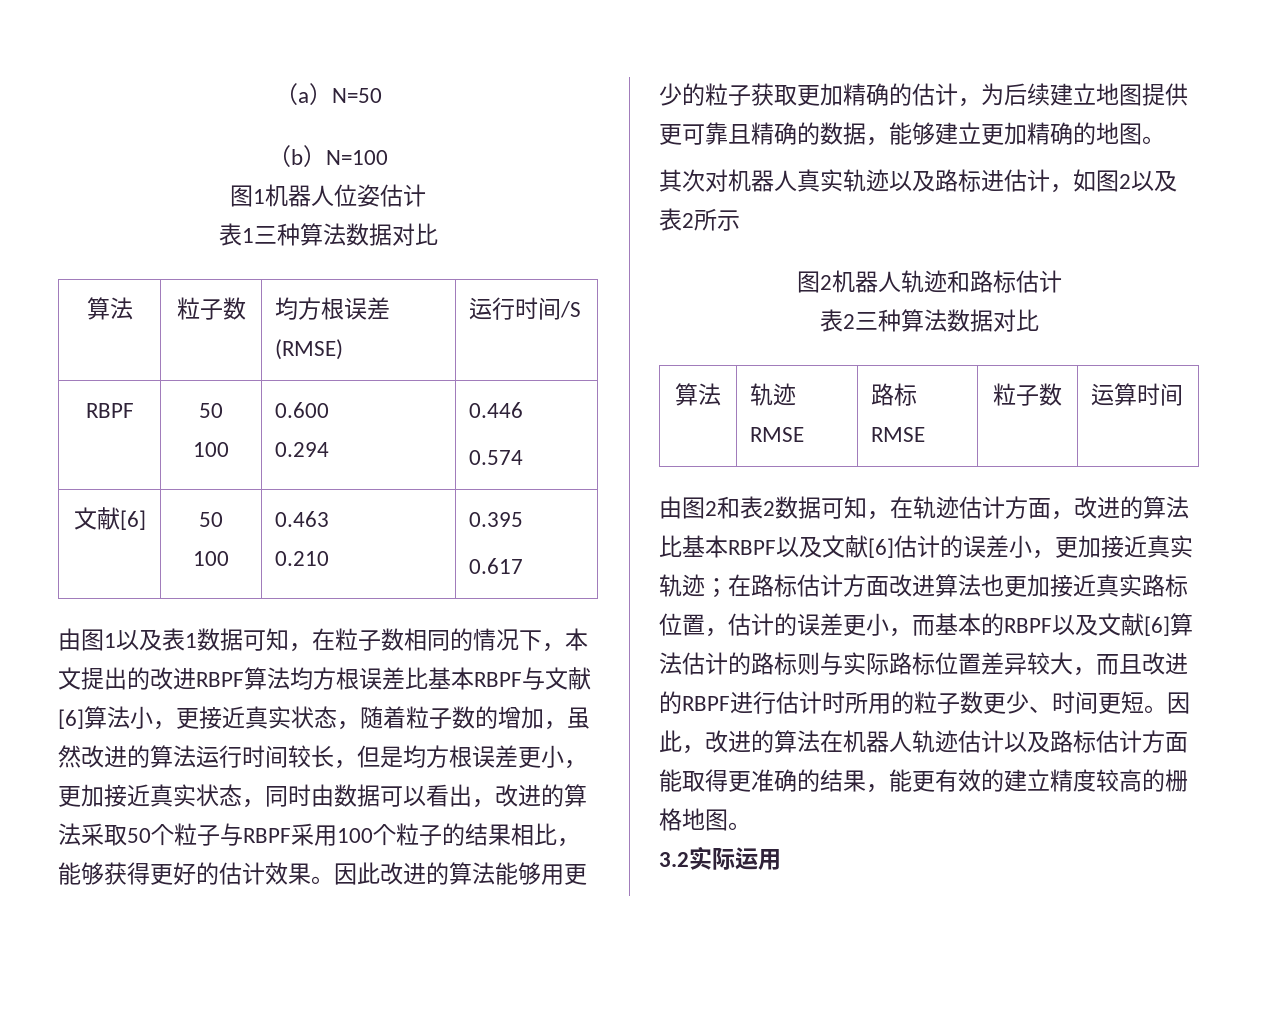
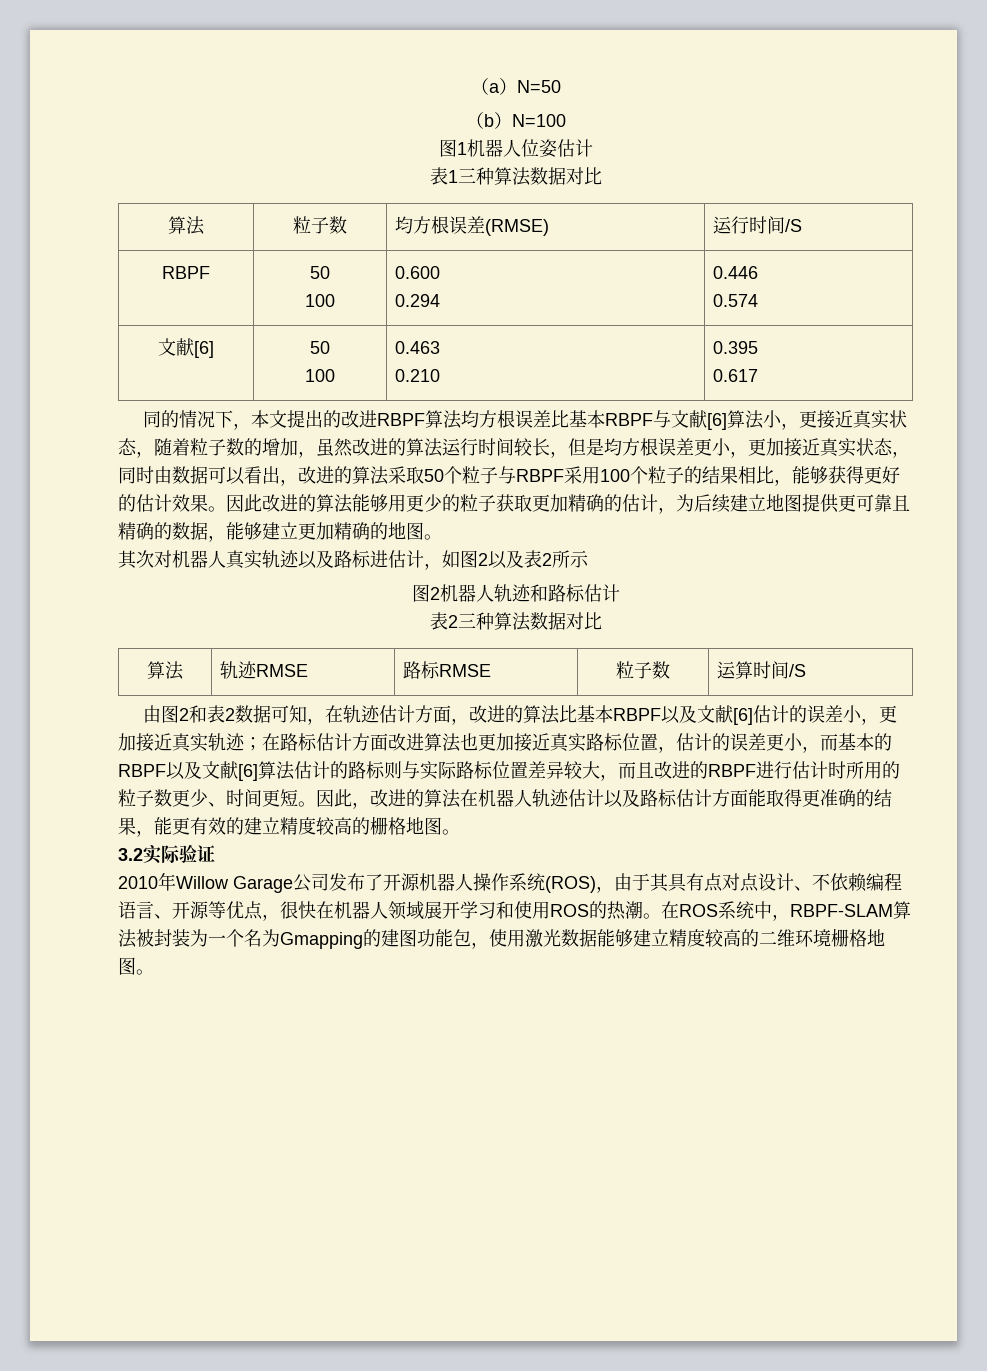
[58,628,427,652] 由图1以及表1数据可知，在粒子数相 -> (758, 375) none
(1183, 394) none -> [788,664,806,677] /S
[735,847,781,870] 运用 -> [179,845,215,863] [118,872,902,893] [118,901,911,921] [118,928,885,949] [118,957,154,975] 验证 // 2010年Willow Garage公司发布了开源机器人操作系统(ROS)，由于其具有点对点设计、不依赖编程语言、开源等优点，很快在机器人领域展开学习和使用ROS的热潮。在ROS系统中，RBPF-SLAM算法被封装为一个名为Gmapping的建图功能包，使用激光数据能够建立精度较高的二维环境栅格地图。

